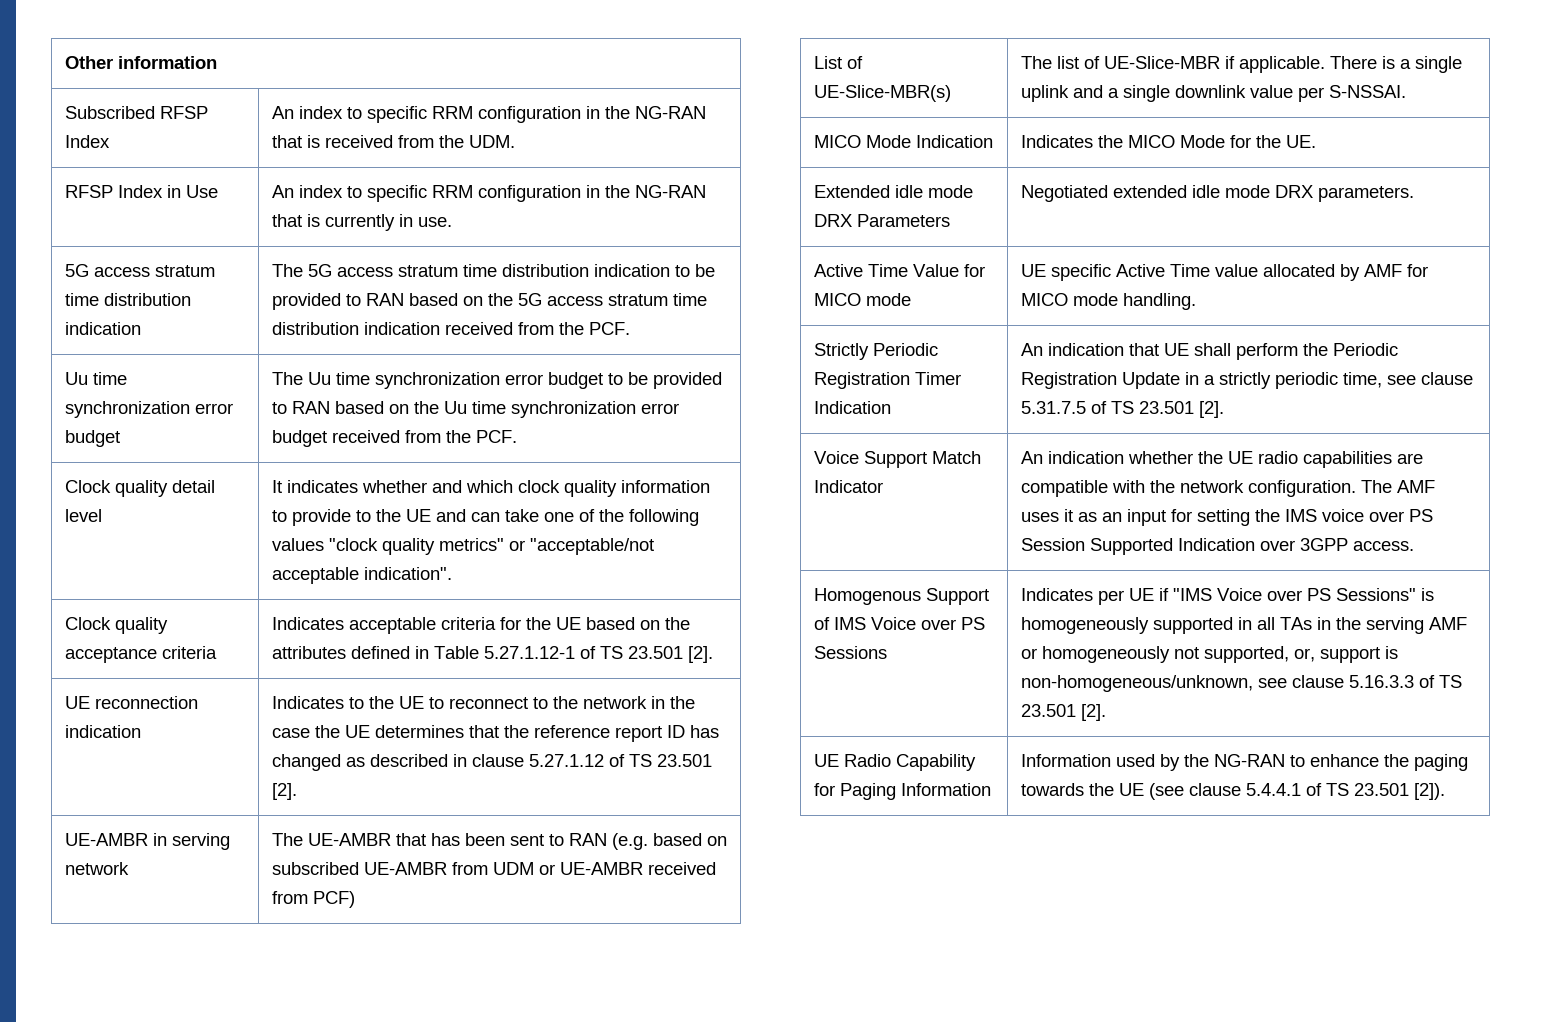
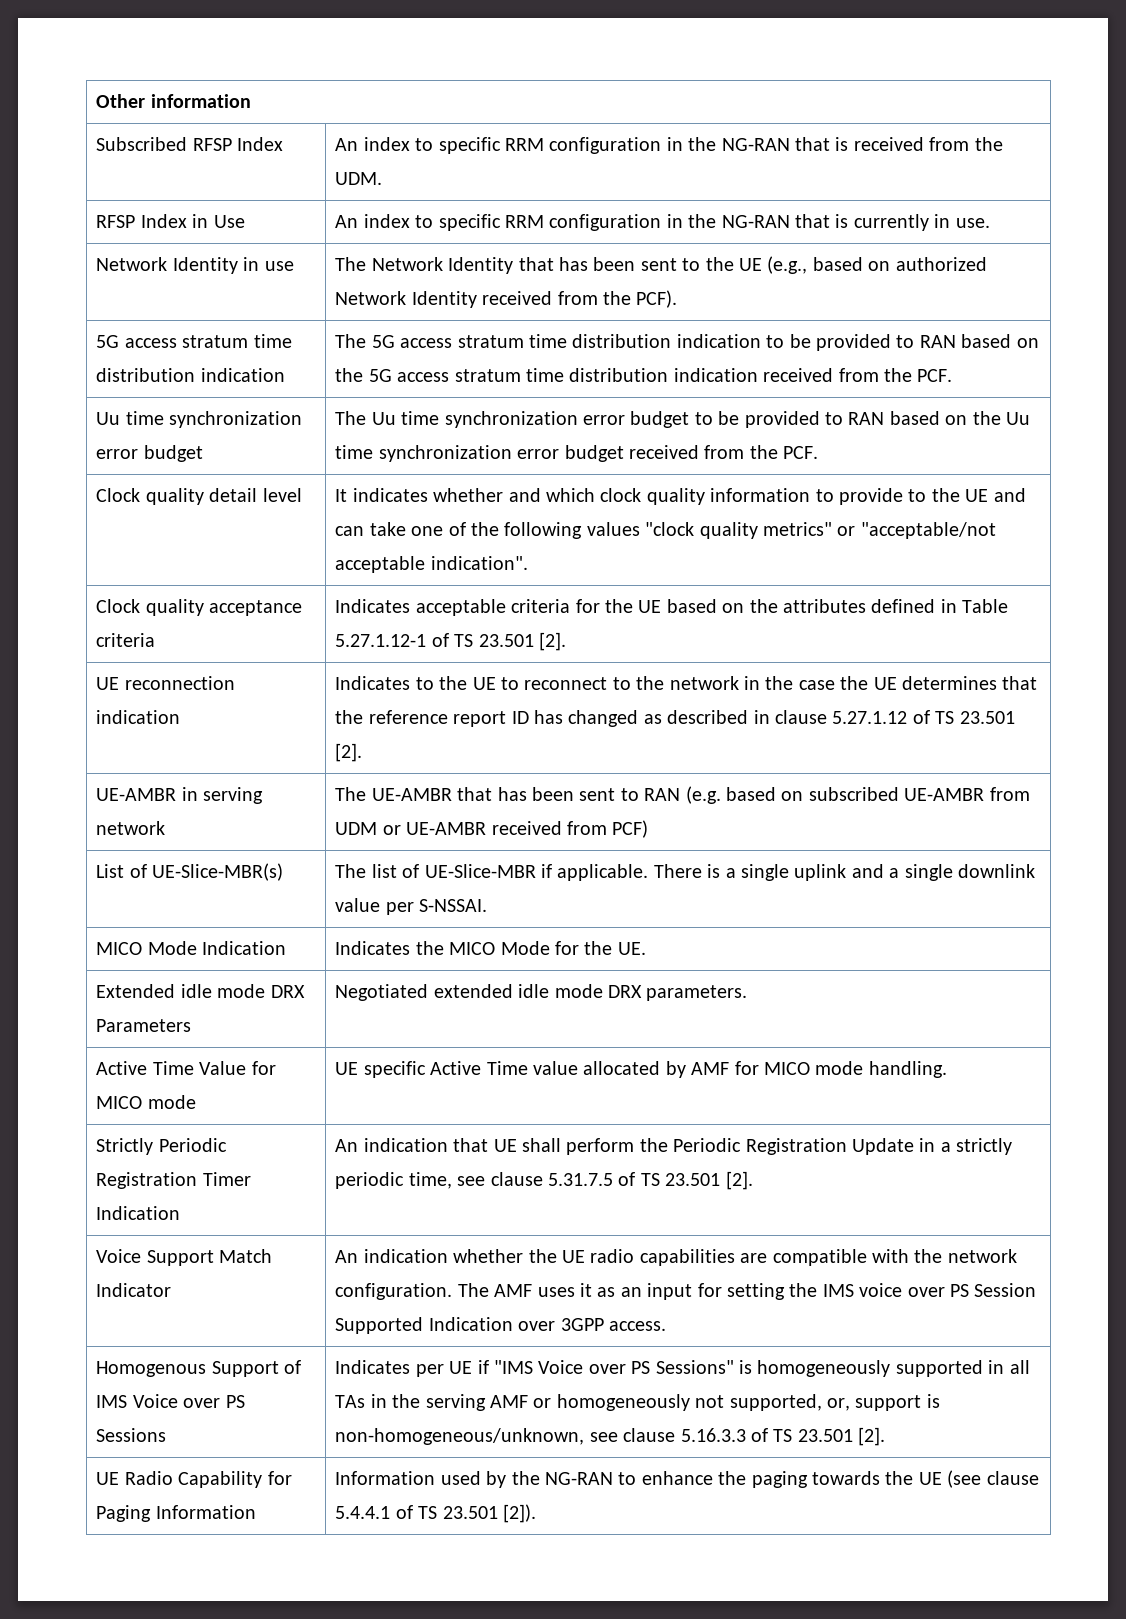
(452, 222) none -> [96,257,294,274] [335,256,987,274] [335,290,678,308] // Network Identity in use | The Network Identity that has been sent to the UE (e.g., based on authorized Network Identity received from the PCF).

